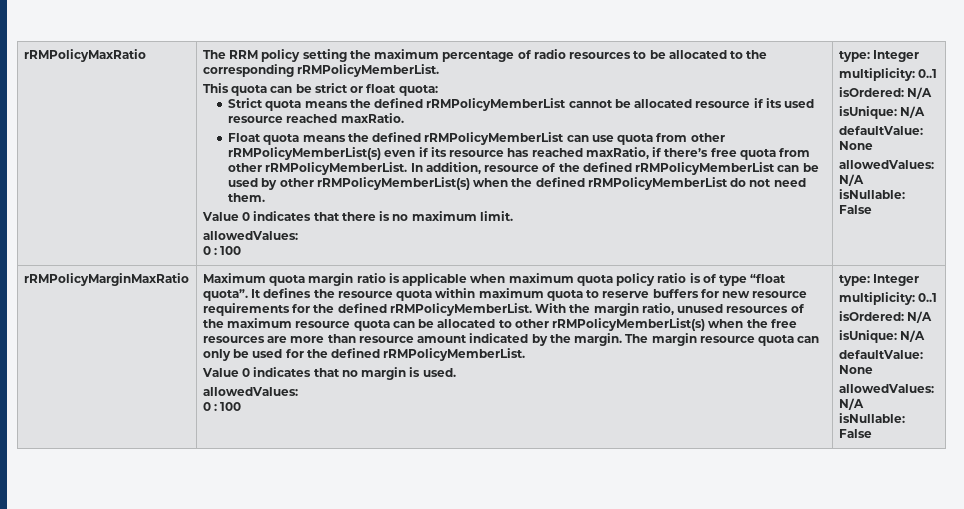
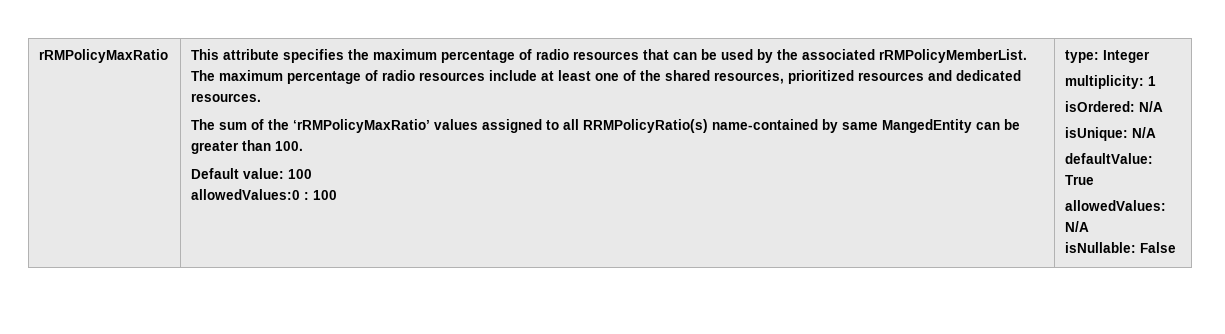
[202,49,347,62] The RRM policy setting -> [191,49,345,63] This attribute specifies
[633,50,768,59] [202,64,440,77] [202,83,438,96] [228,98,815,111] [228,113,404,123] [228,132,725,145] [228,147,811,160] [228,162,819,175] [228,177,806,190] [228,193,266,202] [201,211,513,221] [202,231,298,240] [202,246,242,255] [838,50,920,62] [838,68,938,81] [838,87,933,99] [838,106,926,119] [838,126,923,135] [838,141,873,150] [838,160,934,169] [838,174,864,186] [838,189,905,199] [838,205,872,214] [23,273,189,286] [202,273,787,286] [202,288,808,301] [202,303,804,316] [202,318,797,331] [202,333,820,346] [202,348,526,361] [201,367,456,380] [202,387,298,396] [202,402,242,411] [838,274,920,286] [838,292,938,305] [838,311,933,323] [838,330,926,343] [838,350,923,359] [838,365,873,374] [838,384,934,393] [838,398,864,410] [838,413,905,423] [838,429,872,438] to be allocated to the corresponding rRMPolicyMemberList. // This quota can be strict or float quota: // Strict quota means the defined rRMPolicyMemberList cannot be allocated resource if its used resource reached maxRatio. // Float quota means the defined rRMPolicyMemberList can use quota from other rRMPolicyMemberList(s) even if its resource has reached maxRatio, if there’s free quota from other rRMPolicyMemberList. In addition, resource of the defined rRMPolicyMemberList can be used by other rRMPolicyMemberList(s) when the defined rRMPolicyMemberList do not need them. // Value 0 indicates that there is no maximum limit. // allowedValues: // 0 : 100 | type: Integer // multiplicity: 0..1 // isOrdered: N/A // isUnique: N/A // defaultValue: None // allowedValues: N/A // isNullable: False // rRMPolicyMarginMaxRatio | Maximum quota margin ratio is applicable when maximum quota policy ratio is of type “float quota”. It defines the resource quota within maximum quota to reserve buffers for new resource requirements for the defined rRMPolicyMemberList. With the margin ratio, unused resources of the maximum resource quota can be allocated to other rRMPolicyMemberList(s) when the free resources are more than resource amount indicated by the margin. The margin resource quota can only be used for the defined rRMPolicyMemberList. // Value 0 indicates that no margin is used. // allowedValues: // 0 : 100 | type: Integer // multiplicity: 0..1 // isOrdered: N/A // isUnique: N/A // defaultValue: None // allowedValues: N/A // isNullable: False -> [643,49,1028,63] [191,70,1022,84] [191,93,262,102] [191,119,1021,133] [191,140,304,154] [191,168,313,179] [191,189,338,200] [1065,50,1151,63] [1065,75,1157,89] [1065,101,1164,112] [1065,127,1157,141] [1065,153,1154,164] [1065,175,1095,185] [1065,200,1167,211] [1065,221,1090,232] [1065,242,1177,253] that can be used by the associated rRMPolicyMemberList. The maximum percentage of radio resources include at least one of the shared resources, prioritized resources and dedicated resources. // The sum of the ‘rRMPolicyMaxRatio’ values assigned to all RRMPolicyRatio(s) name-contained by same MangedEntity can be greater than 100. // Default value: 100 // allowedValues:0 : 100 | type: Integer // multiplicity: 1 // isOrdered: N/A // isUnique: N/A // defaultValue: True // allowedValues: N/A // isNullable: False

